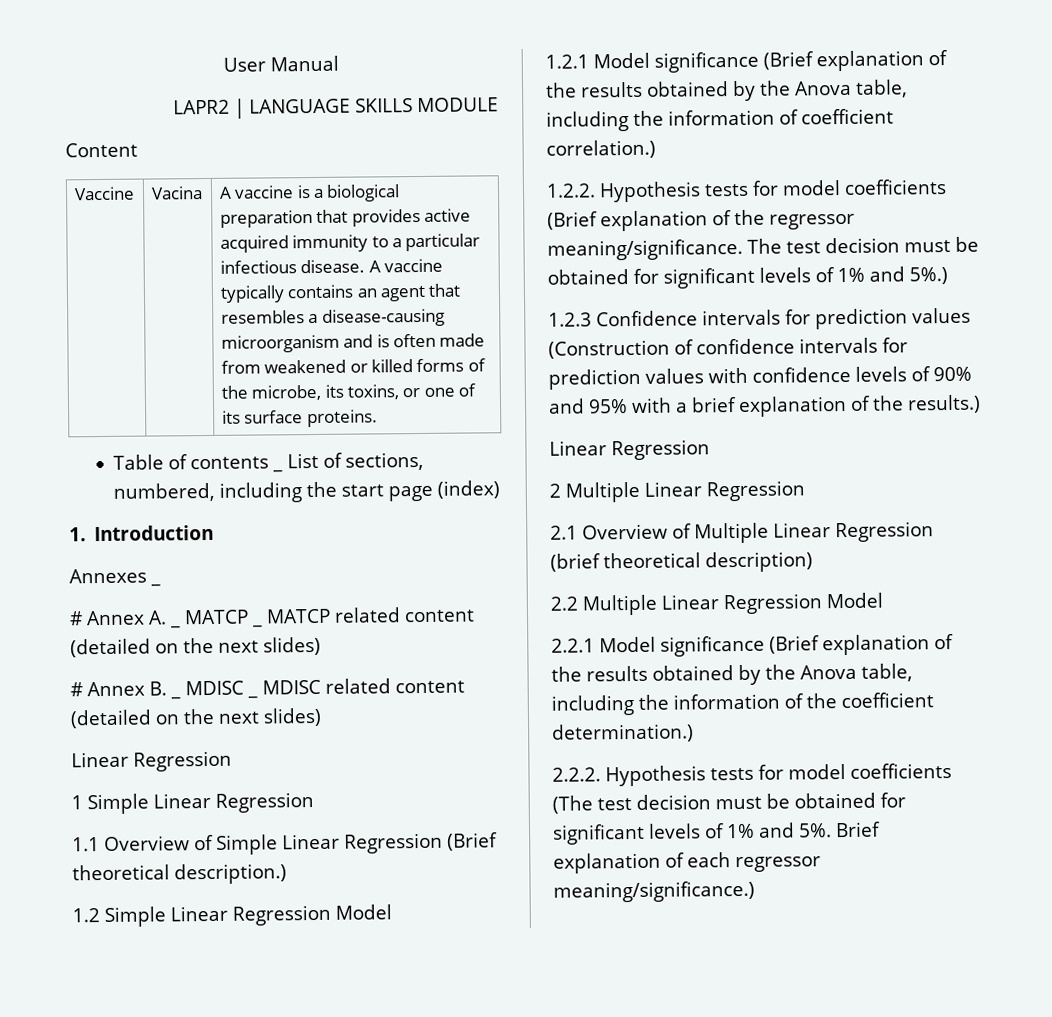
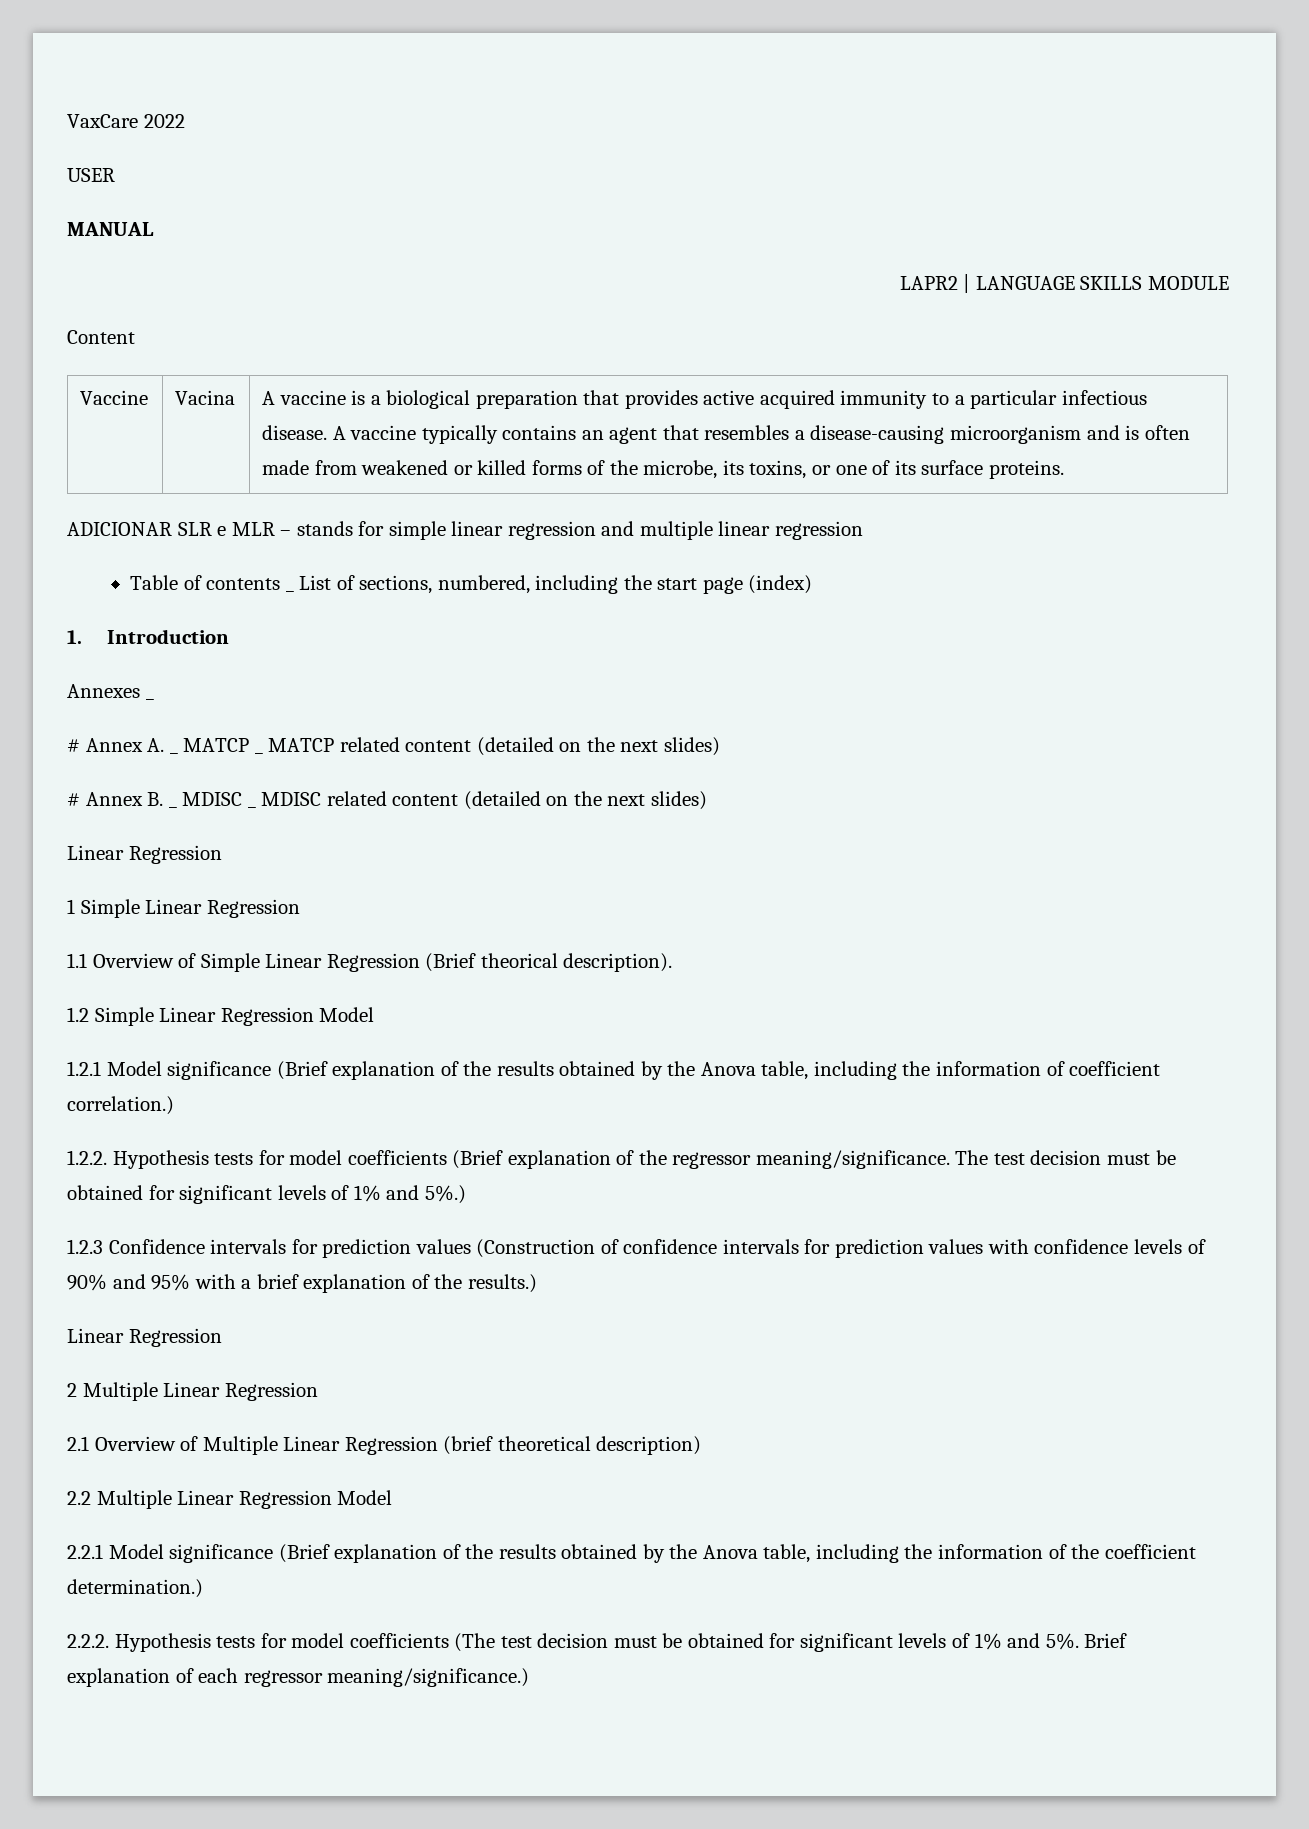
[223,55,339,72] User Manual -> [67,114,185,128] [67,168,115,182] [67,222,154,236] VaxCare 2022 // USER // MANUAL
(378, 418) none -> [67,521,863,540] // ADICIONAR SLR e MLR – stands for simple linear regression and multiple linear regression
[72,863,287,885] theoretical description.) -> [480,953,673,972] theorical description).

